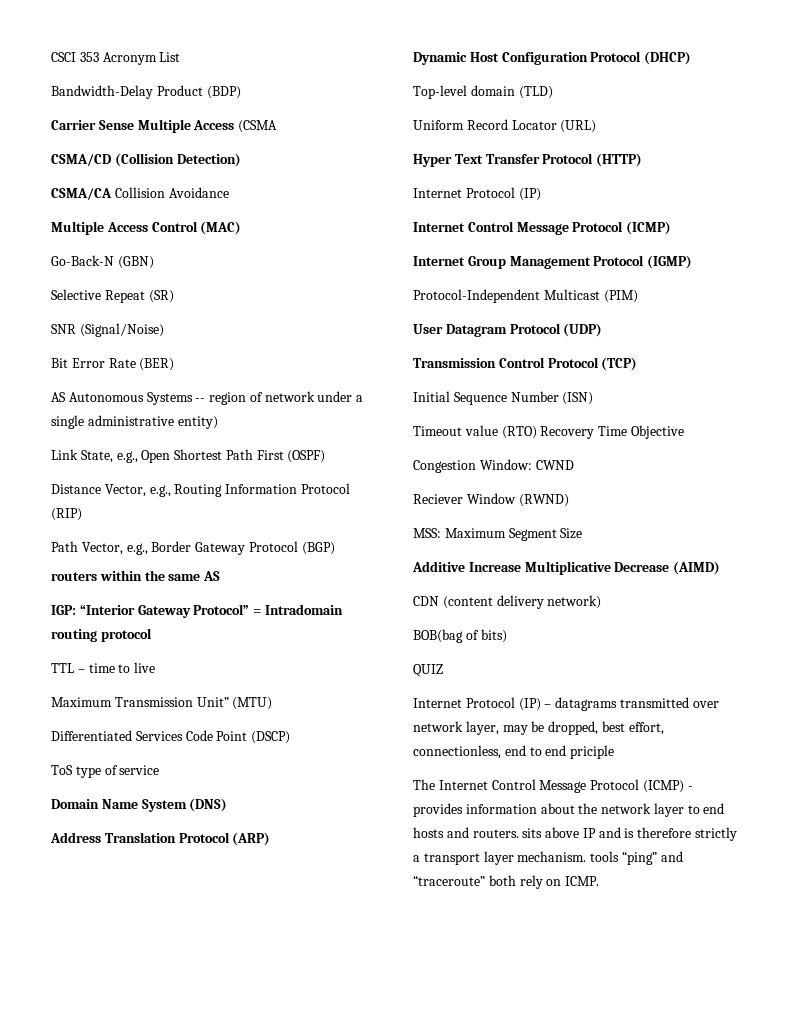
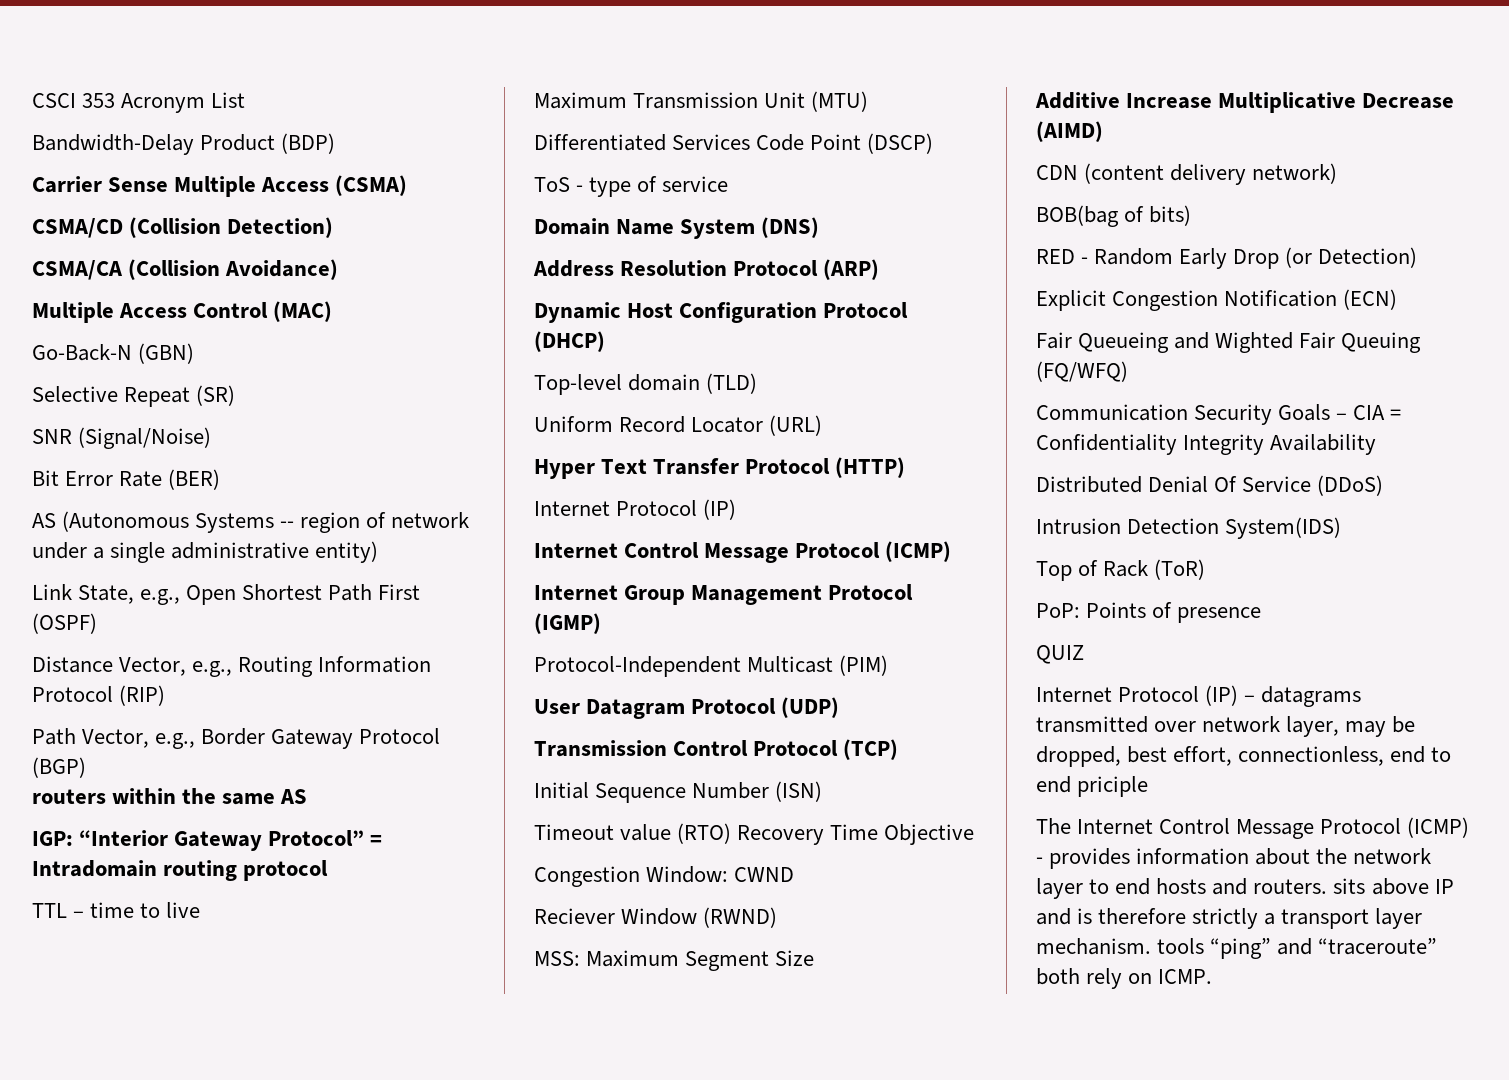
[238,120,278,133] (CSMA -> [335,175,408,196] (CSMA)
[114,187,229,198] Collision Avoidance -> [128,259,339,280] (Collision Avoidance)
[68,392,144,402] Autonomous -> [62,511,190,532] (Autonomous
[196,697,229,707] Unit” -> [764,92,806,108] Unit
(73, 770) none -> [576,185,584,192] -
[104,832,176,843] Translation -> [620,260,728,276] Resolution
(507, 636) none -> [1036,247,1418,269] [1036,289,1398,311] [1036,332,1422,353] [1036,361,1128,382] [1036,404,1402,425] [1036,434,1377,455] [1036,475,1384,496] [1036,517,1342,539] [1036,559,1206,581] [1036,602,1262,623] // RED - Random Early Drop (or Detection) // Explicit Congestion Notification (ECN) // Fair Queueing and Wighted Fair Queuing (FQ/WFQ) // Communication Security Goals – CIA = Confidentiality Integrity Availability // Distributed Denial Of Service (DDoS) // Intrusion Detection System(IDS) // Top of Rack (ToR) // PoP: Points of presence

